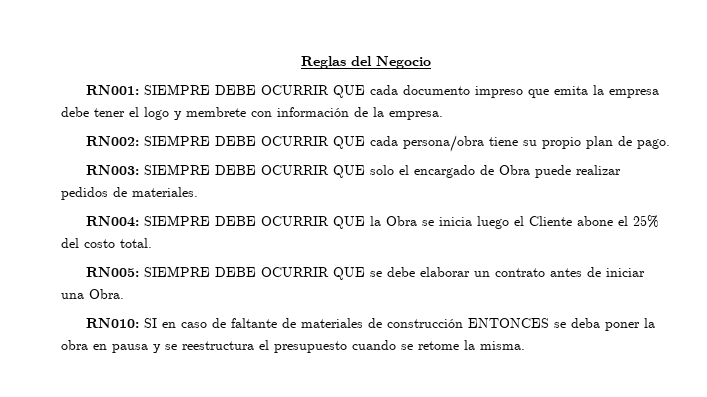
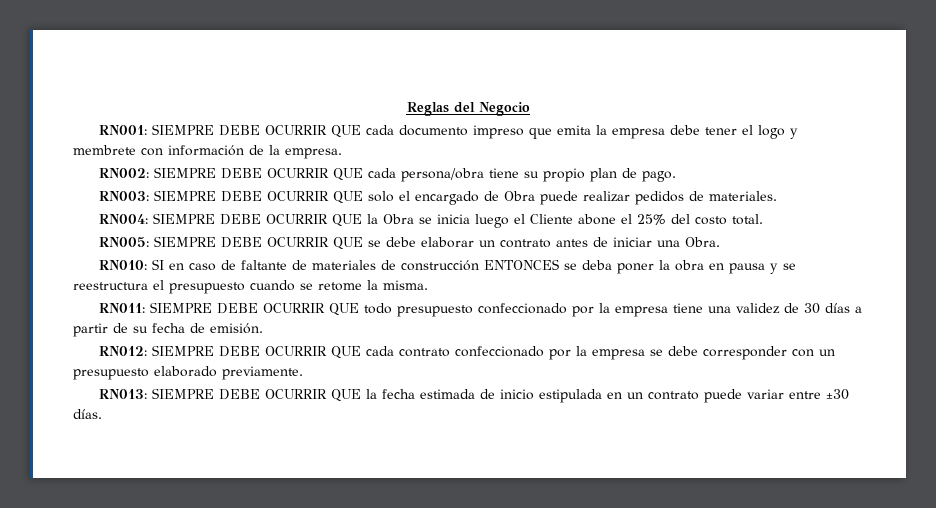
(525, 345) none -> [99,302,863,317] [73,323,263,337] [99,345,836,360] [73,366,303,380] [99,388,850,403] [73,409,102,419] // RN011: SIEMPRE DEBE OCURRIR QUE todo presupuesto confeccionado por la empresa tiene una validez de 30 días a partir de su fecha de emisión. // RN012: SIEMPRE DEBE OCURRIR QUE cada contrato confeccionado por la empresa se debe corresponder con un presupuesto elaborado previamente. // RN013: SIEMPRE DEBE OCURRIR QUE la fecha estimada de inicio estipulada en un contrato puede variar entre ±30 días.

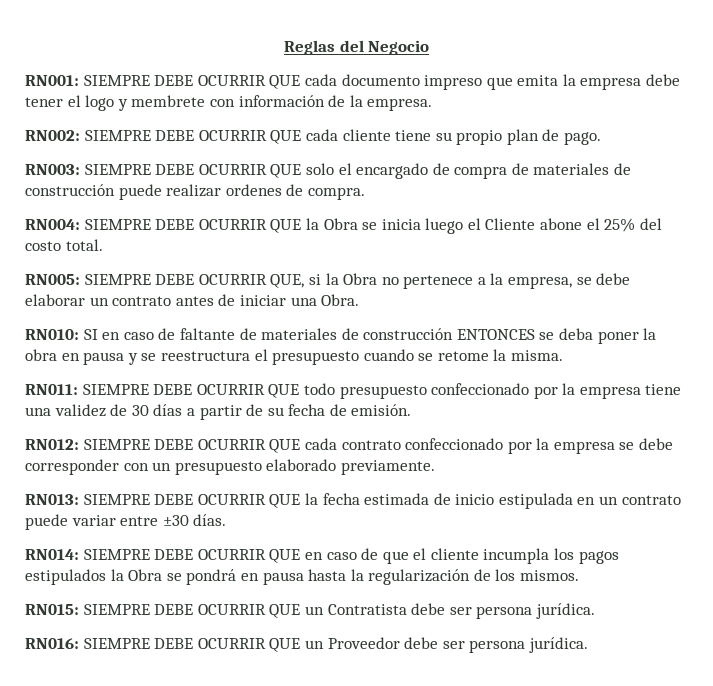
[401,168,485,182] persona/obra -> [342,129,391,141] cliente
[504,191,778,205] Obra puede realizar pedidos de materiales. -> [454,163,632,179] [25,184,365,200] compra de materiales de construcción puede realizar ordenes de compra.
[333,237,364,250] QUE -> [270,273,573,289] QUE, si la Obra no pertenece a la empresa,
(102, 414) none -> [25,548,619,564] [25,569,580,585] [25,603,595,619] [25,637,588,653] // RN014: SIEMPRE DEBE OCURRIR QUE en caso de que el cliente incumpla los pagos estipulados la Obra se pondrá en pausa hasta la regularización de los mismos. // RN015: SIEMPRE DEBE OCURRIR QUE un Contratista debe ser persona jurídica. // RN016: SIEMPRE DEBE OCURRIR QUE un Proveedor debe ser persona jurídica.

